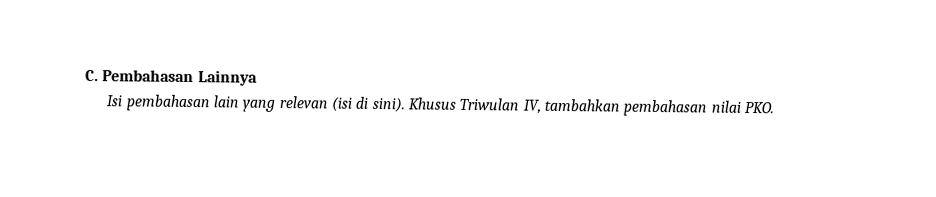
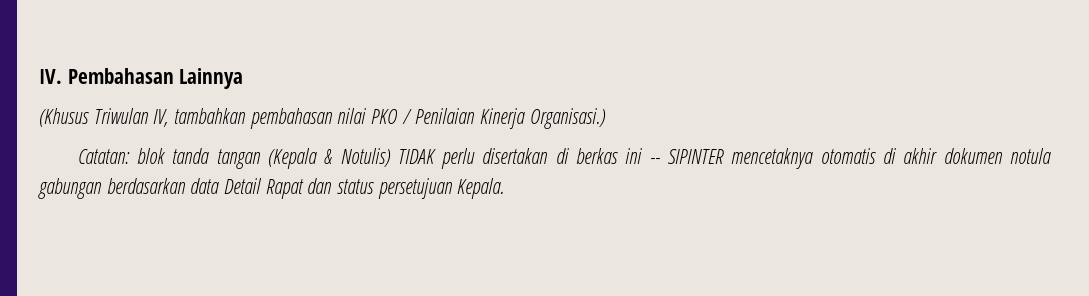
[85,69,99,82] C. -> [39,69,62,84] IV.
[106,94,458,113] Isi pembahasan lain yang relevan (isi di sini). Khusus -> [39,108,89,127] (Khusus
[743,101,774,114] PKO. -> [370,108,606,129] [77,148,1051,169] [38,178,505,199] PKO / Penilaian Kinerja Organisasi.) // Catatan: blok tanda tangan (Kepala & Notulis) TIDAK perlu disertakan di berkas ini -- SIPINTER mencetaknya otomatis di akhir dokumen notula gabungan berdasarkan data Detail Rapat dan status persetujuan Kepala.

